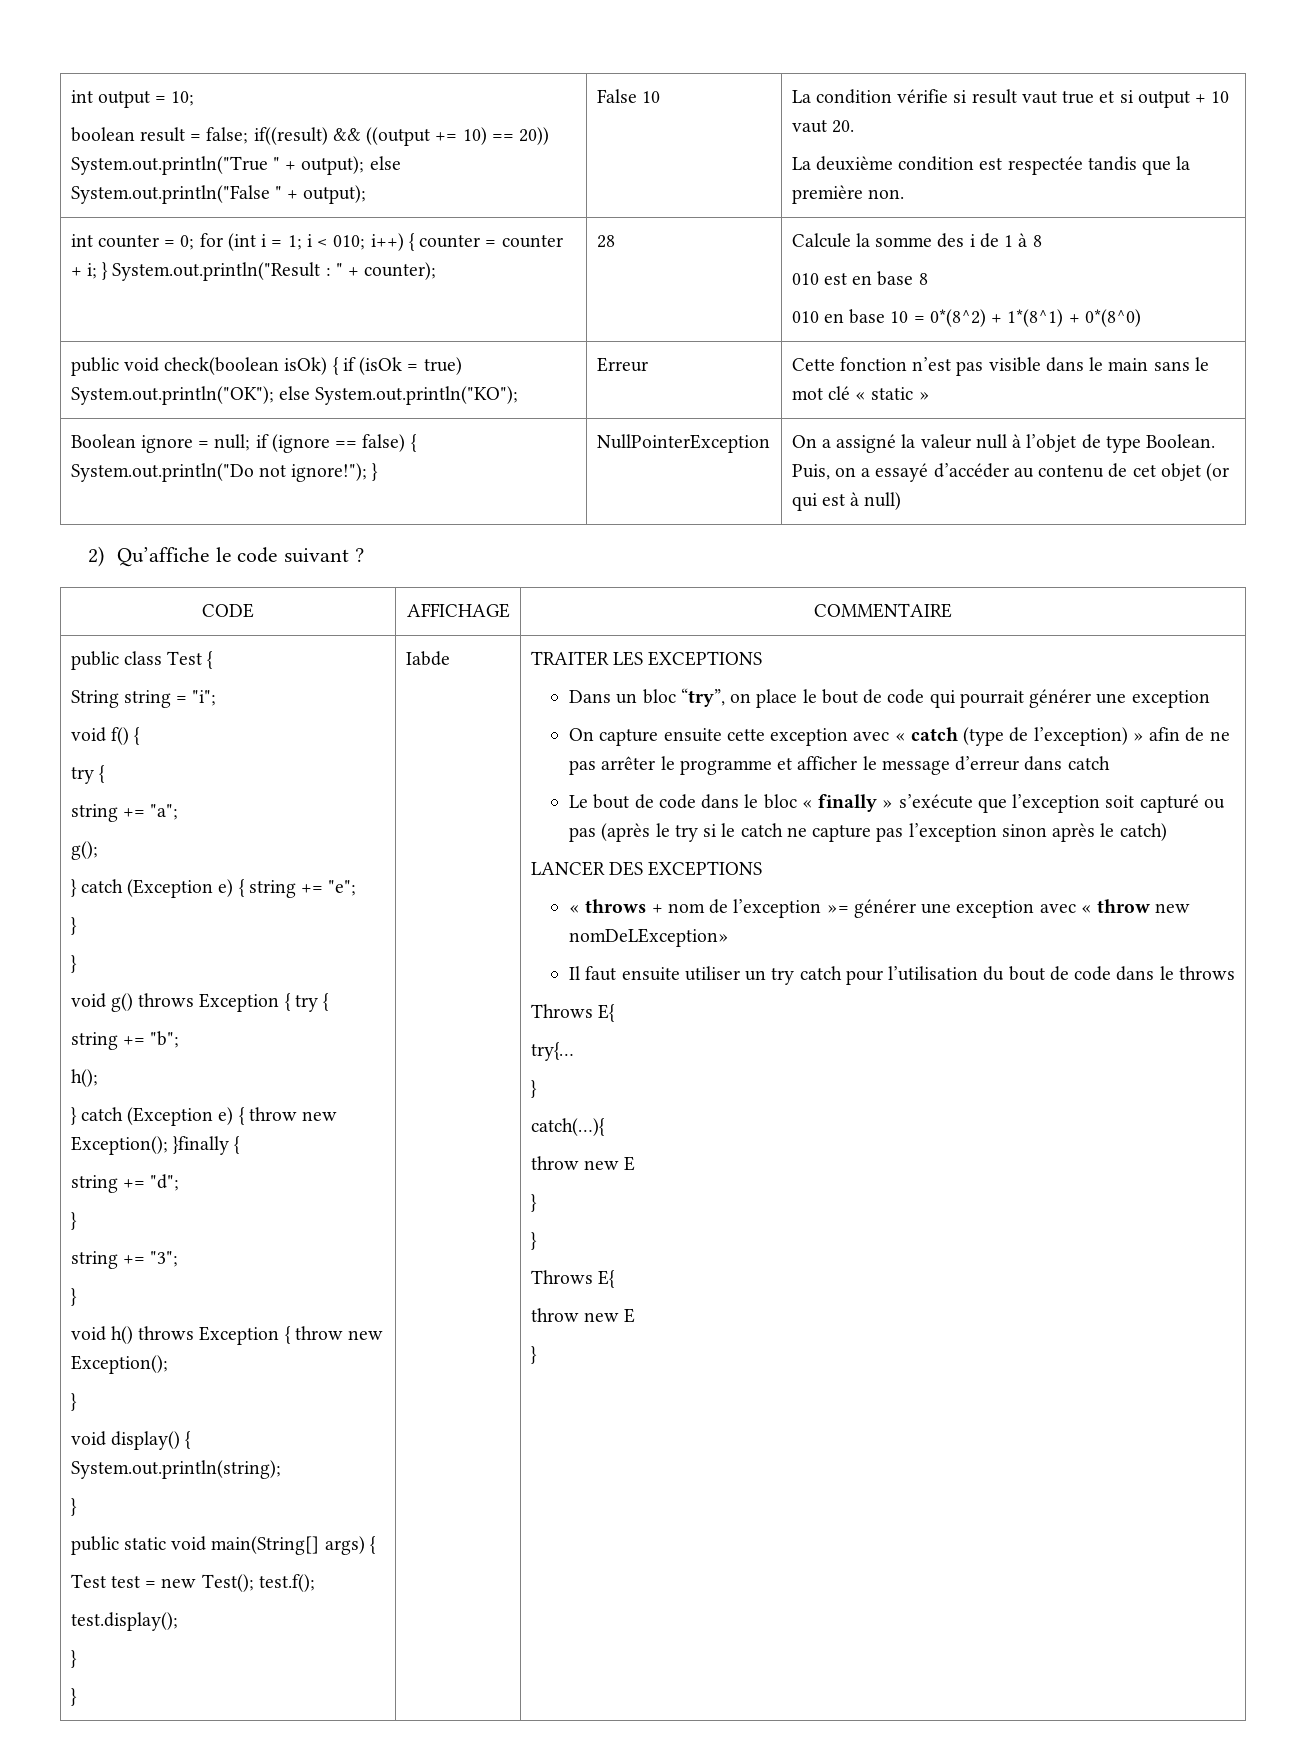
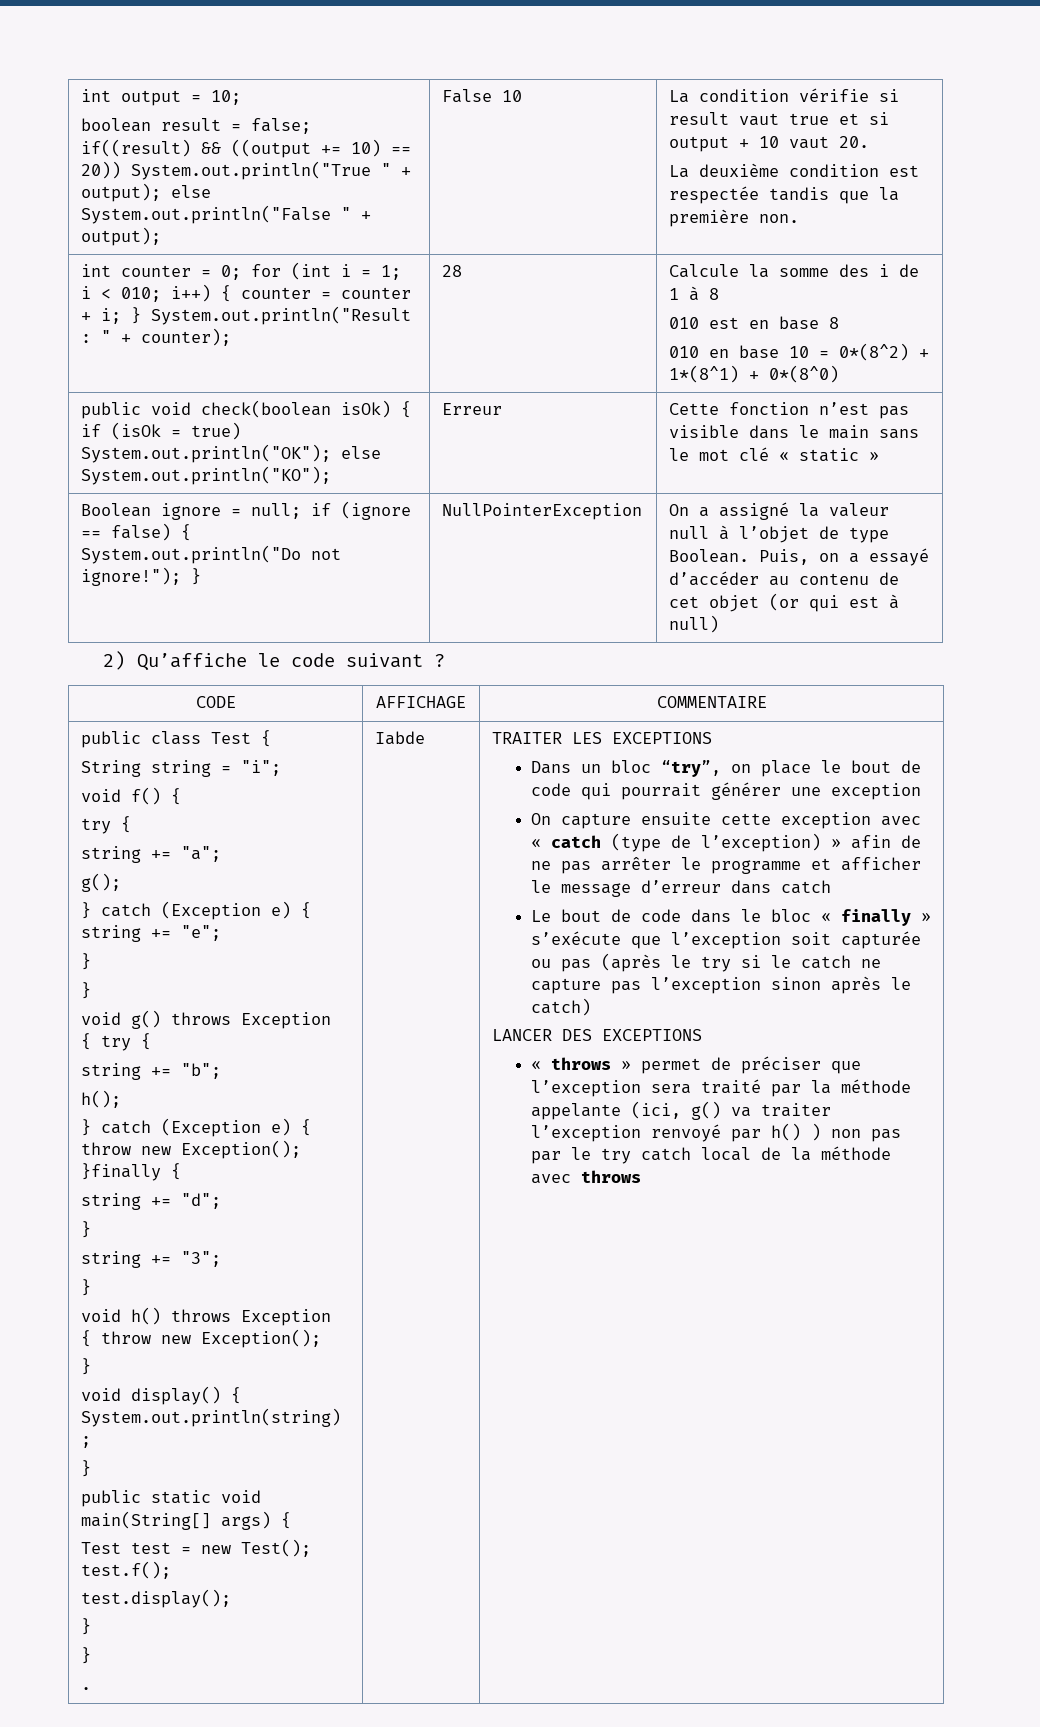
(77, 1697) none -> [80,1687,91,1690] // .
[1139,794,1199,813] capturé -> [840,931,921,949] capturée
[651,899,1191,918] [568,928,729,947] [568,966,1235,985] [530,1004,615,1022] [530,1042,574,1061] [530,1080,537,1098] [530,1118,605,1136] [530,1156,636,1171] [530,1194,537,1212] [530,1232,537,1250] [530,1270,615,1288] [530,1308,636,1323] [530,1346,537,1364] + nom de l’exception »= générer une exception avec « throw new nomDeLException» // Il faut ensuite utiliser un try catch pour l’utilisation du bout de code dans le throws // Throws E{ // try{… // } // catch(…){ // throw new E // } // } // Throws E{ // throw new E // } -> [620,1056,861,1074] [530,1079,911,1097] [530,1101,831,1120] [530,1123,901,1142] [530,1146,891,1164] [530,1170,641,1184] » permet de préciser que l’exception sera traité par la méthode appelante (ici, g() va traiter l’exception renvoyé par h() ) non pas par le try catch local de la méthode avec throws

